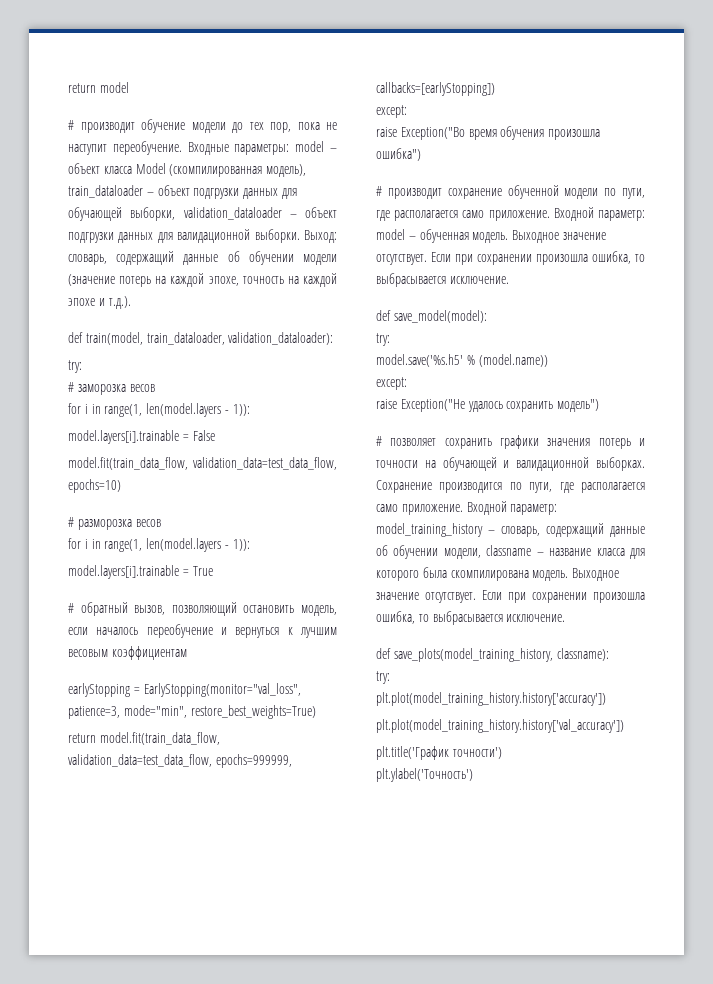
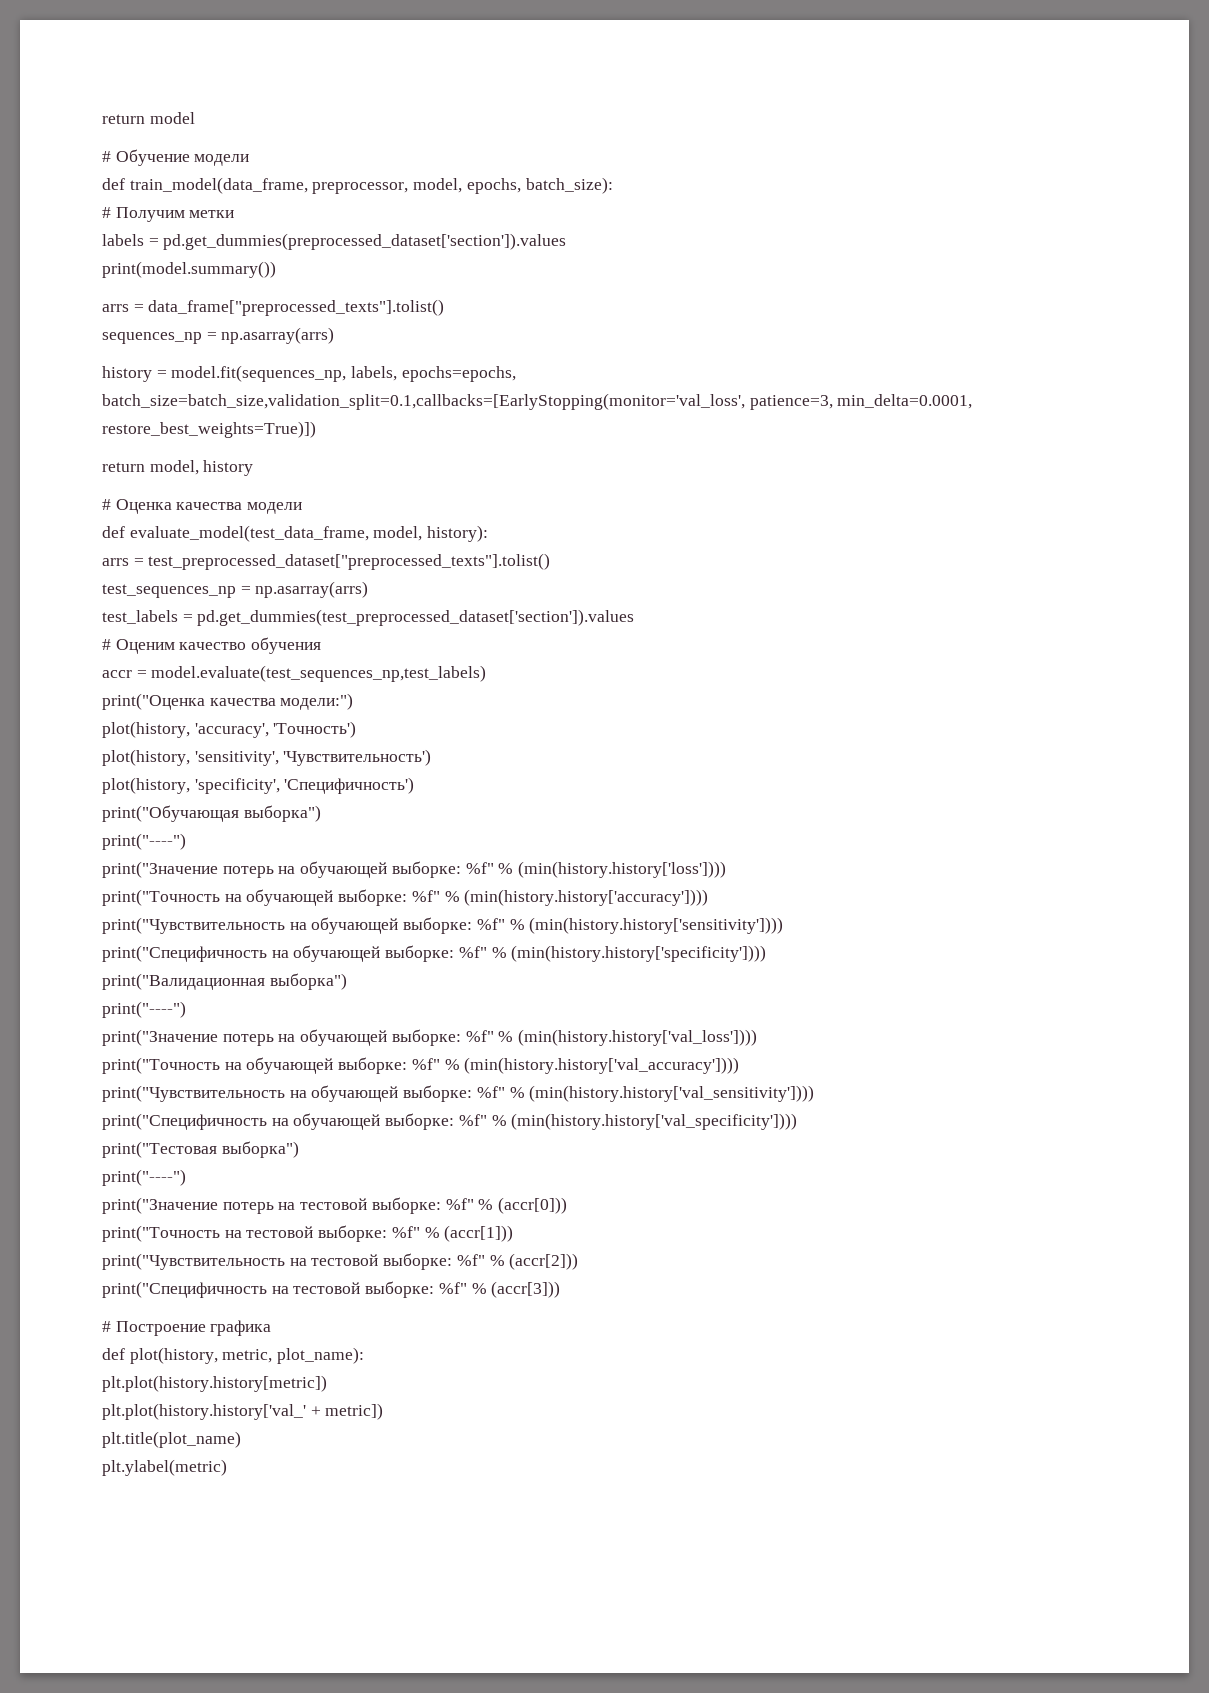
[80,119,337,133] [68,141,338,155] [68,163,307,177] [68,185,297,199] [68,207,337,221] [68,229,337,243] [68,251,337,265] [68,273,337,287] [68,296,131,309] [68,332,334,345] [68,360,82,373] [68,382,155,395] [68,403,250,417] [68,430,215,444] [68,457,337,470] [68,479,121,493] [68,517,161,530] [68,538,250,552] [68,565,213,579] [68,602,337,616] [68,624,337,638] [68,646,187,660] [68,683,301,697] [68,705,316,719] [68,732,220,745] [68,754,292,768] [376,82,495,96] [376,105,407,118] [376,126,601,140] [376,148,421,161] [376,185,645,199] [376,207,645,221] [376,229,606,243] [376,251,645,265] [376,273,509,287] [376,310,487,323] [376,333,390,346] [376,354,548,367] [376,377,407,390] [376,399,600,412] [376,435,645,449] [376,457,645,471] [376,480,645,493] [376,501,558,515] [376,523,645,537] [376,545,645,559] [376,567,620,581] [376,590,645,603] [376,611,566,625] [376,648,609,662] [376,671,390,684] [376,692,606,706] [376,719,624,733] [376,746,502,760] [376,768,473,782] производит обучение модели до тех пор, пока не наступит переобучение. Входные параметры: model – объект класса Model (скомпилированная модель), train_dataloader – объект подгрузки данных для обучающей выборки, validation_dataloader – объект подгрузки данных для валидационной выборки. Выход: словарь, содержащий данные об обучении модели (значение потерь на каждой эпохе, точность на каждой эпохе и т.д.). // def train(model, train_dataloader, validation_dataloader): // try: // # заморозка весов // for i in range(1, len(model.layers - 1)): // model.layers[i].trainable = False // model.fit(train_data_flow, validation_data=test_data_flow, epochs=10) // # разморозка весов // for i in range(1, len(model.layers - 1)): // model.layers[i].trainable = True // # обратный вызов, позволяющий остановить модель, если началось переобучение и вернуться к лучшим весовым коэффициентам // earlyStopping = EarlyStopping(monitor="val_loss", patience=3, mode="min", restore_best_weights=True) // return model.fit(train_data_flow, validation_data=test_data_flow, epochs=999999, callbacks=[earlyStopping]) // except: // raise Exception("Во время обучения произошла ошибка") // # производит сохранение обученной модели по пути, где располагается само приложение. Входной параметр: model – обученная модель. Выходное значение отсутствует. Если при сохранении произошла ошибка, то выбрасывается исключение. // def save_model(model): // try: // model.save('%s.h5' % (model.name)) // except: // raise Exception("Не удалось сохранить модель") // # позволяет сохранить графики значения потерь и точности на обучающей и валидационной выборках. Сохранение производится по пути, где располагается само приложение. Входной параметр: model_training_history – словарь, содержащий данные об обучении модели, classname – название класса для которого была скомпилирована модель. Выходное значение отсутствует. Если при сохранении произошла ошибка, то выбрасывается исключение. // def save_plots(model_training_history, classname): // try: // plt.plot(model_training_history.history['accuracy']) // plt.plot(model_training_history.history['val_accuracy']) // plt.title('График точности') // plt.ylabel('Точность') -> [115,149,250,166] [102,177,613,194] [102,207,235,222] [102,233,567,250] [102,261,276,278] [102,299,445,316] [102,327,335,344] [102,365,516,382] [102,393,973,410] [102,421,316,438] [102,460,254,476] [102,499,303,514] [102,525,489,542] [102,553,551,570] [102,581,369,598] [102,609,635,626] [102,637,322,654] [102,665,487,682] [102,693,354,710] [102,721,357,738] [102,749,432,766] [102,777,415,794] [102,805,321,822] [102,833,186,850] [102,861,727,878] [102,889,709,906] [102,917,784,934] [102,945,767,962] [102,973,347,990] [102,1001,186,1018] [102,1029,758,1046] [102,1057,740,1074] [102,1085,815,1102] [102,1113,798,1130] [102,1141,299,1158] [102,1169,186,1186] [102,1197,568,1214] [102,1225,514,1242] [102,1253,579,1270] [102,1281,561,1298] [102,1320,272,1336] [102,1347,365,1364] [102,1375,327,1392] [102,1403,384,1420] [102,1431,241,1448] [102,1459,227,1476] Обучение модели // def train_model(data_frame, preprocessor, model, epochs, batch_size): // # Получим метки // labels = pd.get_dummies(preprocessed_dataset['section']).values // print(model.summary()) // arrs = data_frame["preprocessed_texts"].tolist() // sequences_np = np.asarray(arrs) // history = model.fit(sequences_np, labels, epochs=epochs, batch_size=batch_size,validation_split=0.1,callbacks=[EarlyStopping(monitor='val_loss', patience=3, min_delta=0.0001, restore_best_weights=True)]) // return model, history // # Оценка качества модели // def evaluate_model(test_data_frame, model, history): // arrs = test_preprocessed_dataset["preprocessed_texts"].tolist() // test_sequences_np = np.asarray(arrs) // test_labels = pd.get_dummies(test_preprocessed_dataset['section']).values // # Оценим качество обучения // accr = model.evaluate(test_sequences_np,test_labels) // print("Оценка качества модели:") // plot(history, 'accuracy', 'Точность') // plot(history, 'sensitivity', 'Чувствительность') // plot(history, 'specificity', 'Специфичность') // print("Обучающая выборка") // print("----") // print("Значение потерь на обучающей выборке: %f" % (min(history.history['loss']))) // print("Точность на обучающей выборке: %f" % (min(history.history['accuracy']))) // print("Чувствительность на обучающей выборке: %f" % (min(history.history['sensitivity']))) // print("Специфичность на обучающей выборке: %f" % (min(history.history['specificity']))) // print("Валидационная выборка") // print("----") // print("Значение потерь на обучающей выборке: %f" % (min(history.history['val_loss']))) // print("Точность на обучающей выборке: %f" % (min(history.history['val_accuracy']))) // print("Чувствительность на обучающей выборке: %f" % (min(history.history['val_sensitivity']))) // print("Специфичность на обучающей выборке: %f" % (min(history.history['val_specificity']))) // print("Тестовая выборка") // print("----") // print("Значение потерь на тестовой выборке: %f" % (accr[0])) // print("Точность на тестовой выборке: %f" % (accr[1])) // print("Чувствительность на тестовой выборке: %f" % (accr[2])) // print("Специфичность на тестовой выборке: %f" % (accr[3])) // # Построение графика // def plot(history, metric, plot_name): // plt.plot(history.history[metric]) // plt.plot(history.history['val_' + metric]) // plt.title(plot_name) // plt.ylabel(metric)

